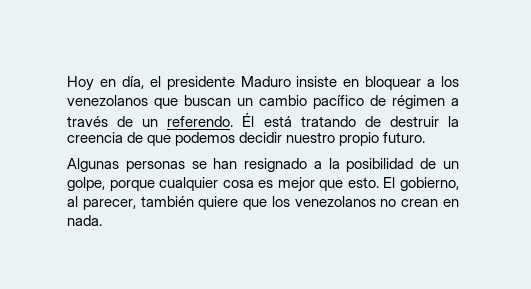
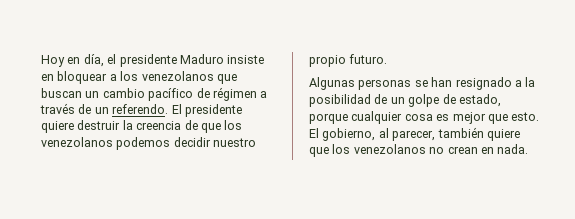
[242,112,381,127] Él está tratando de -> [171,104,242,117] [41,121,74,133] El presidente quiere
(172, 140) none -> [224,120,243,130] [41,137,113,147] los venezolanos
[67,177,105,191] golpe, -> [408,94,501,107] golpe de estado,

